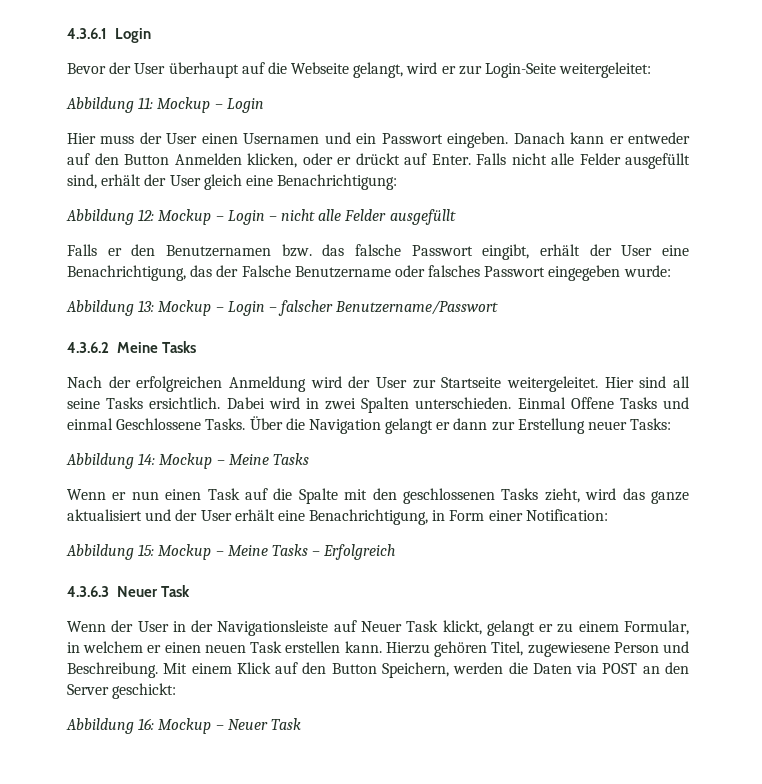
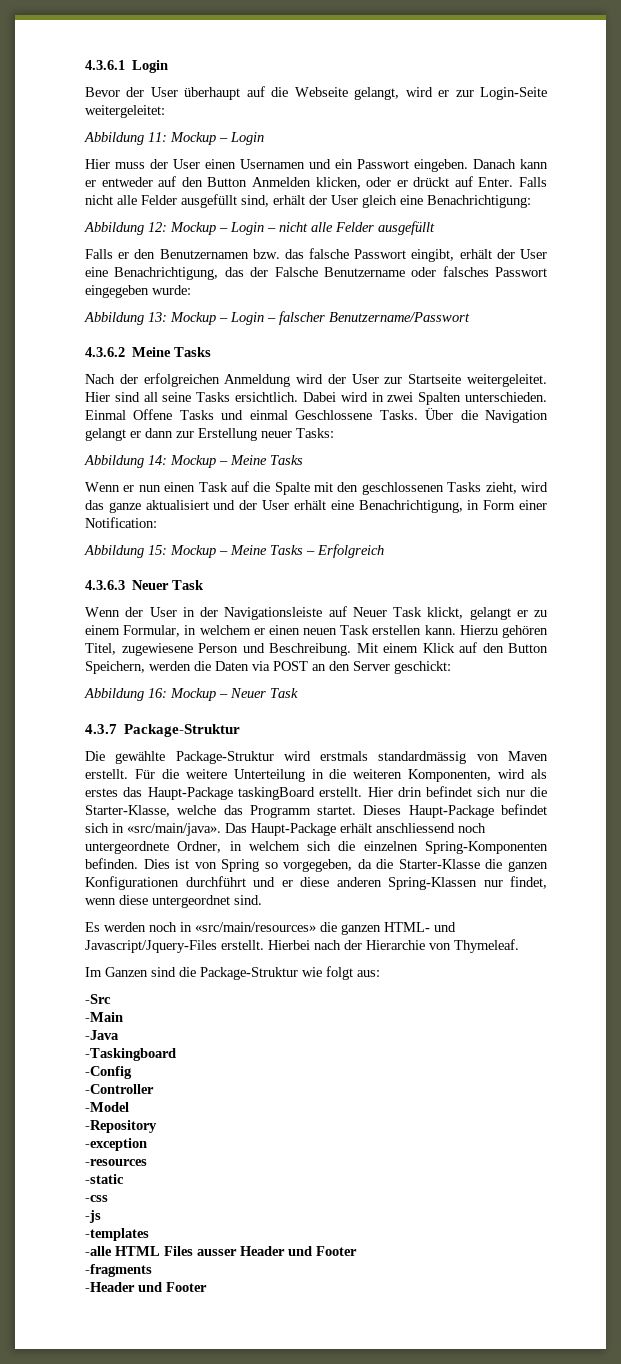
(301, 724) none -> [85,724,241,737] [85,751,548,764] [85,769,547,782] [85,786,548,800] [85,804,547,818] [85,823,486,836] [85,841,548,854] [85,858,548,872] [85,876,547,890] [85,895,262,908] [85,922,456,935] [85,939,519,953] [85,966,380,980] [85,994,111,1004] [85,1012,123,1022] [85,1030,119,1040] [85,1048,176,1061] [85,1066,132,1079] [85,1084,154,1094] [85,1102,129,1112] [85,1120,157,1133] [85,1138,147,1151] [85,1159,147,1166] [85,1174,124,1184] [85,1195,108,1202] [85,1210,101,1223] [85,1228,149,1241] [85,1246,357,1256] [85,1264,152,1277] [85,1282,207,1292] // 4.3.7 Package-Struktur // Die gewählte Package-Struktur wird erstmals standardmässig von Maven erstellt. Für die weitere Unterteilung in die weiteren Komponenten, wird als erstes das Haupt-Package taskingBoard erstellt. Hier drin befindet sich nur die Starter-Klasse, welche das Programm startet. Dieses Haupt-Package befindet sich in «src/main/java». Das Haupt-Package erhält anschliessend noch untergeordnete Ordner, in welchem sich die einzelnen Spring-Komponenten befinden. Dies ist von Spring so vorgegeben, da die Starter-Klasse die ganzen Konfigurationen durchführt und er diese anderen Spring-Klassen nur findet, wenn diese untergeordnet sind. // Es werden noch in «src/main/resources» die ganzen HTML- und Javascript/Jquery-Files erstellt. Hierbei nach der Hierarchie von Thymeleaf. // Im Ganzen sind die Package-Struktur wie folgt aus: // -Src // -Main // -Java // -Taskingboard // -Config // -Controller // -Model // -Repository // -exception // -resources // -static // -css // -js // -templates // -alle HTML Files ausser Header und Footer // -fragments // -Header und Footer

